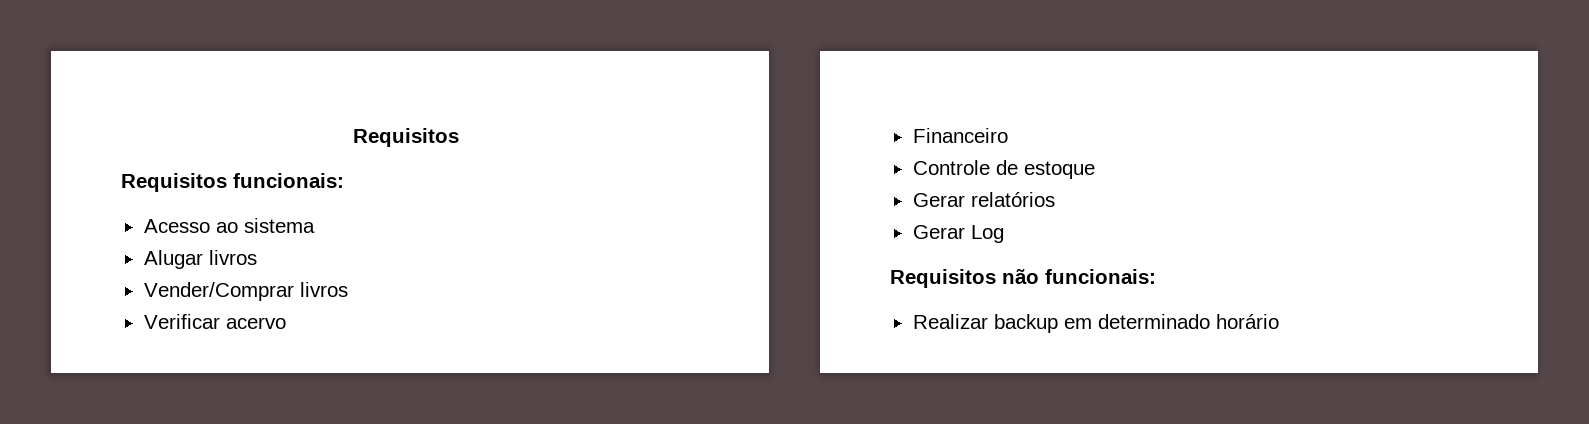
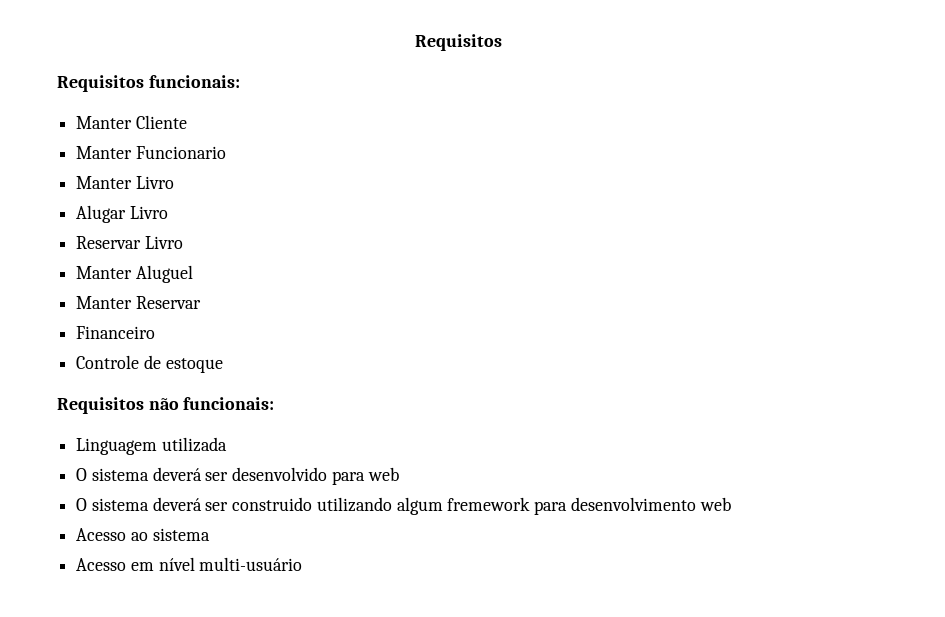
[143,218,315,233] [143,250,257,269] [143,282,348,301] [143,314,286,329] Acesso ao sistema // Alugar livros // Vender/Comprar livros // Verificar acervo -> [76,115,187,129] [76,146,226,159] [76,176,174,189] [76,205,168,223] [76,236,183,249] [76,265,193,283] [76,296,201,309] Manter Cliente // Manter Funcionario // Manter Livro // Alugar Livro // Reservar Livro // Manter Aluguel // Manter Reservar
[912,192,1055,207] [912,225,1004,243] // Gerar relatórios // Gerar Log -> (223, 365) none
[912,314,1279,333] Realizar backup em determinado horário -> [76,437,227,455] [76,467,399,485] [76,497,731,515] [76,528,210,541] [76,557,303,571] Linguagem utilizada // O sistema deverá ser desenvolvido para web // O sistema deverá ser construido utilizando algum fremework para desenvolvimento web // Acesso ao sistema // Acesso em nível multi-usuário

